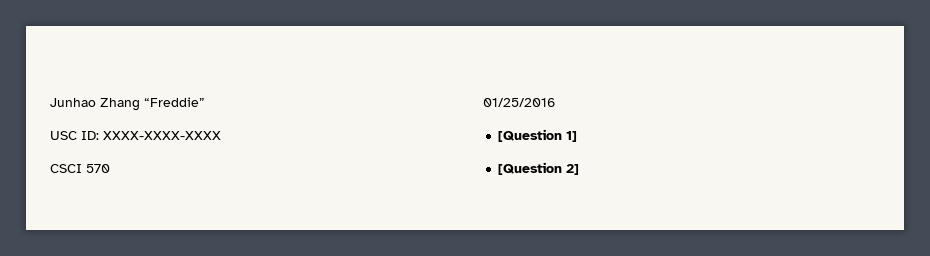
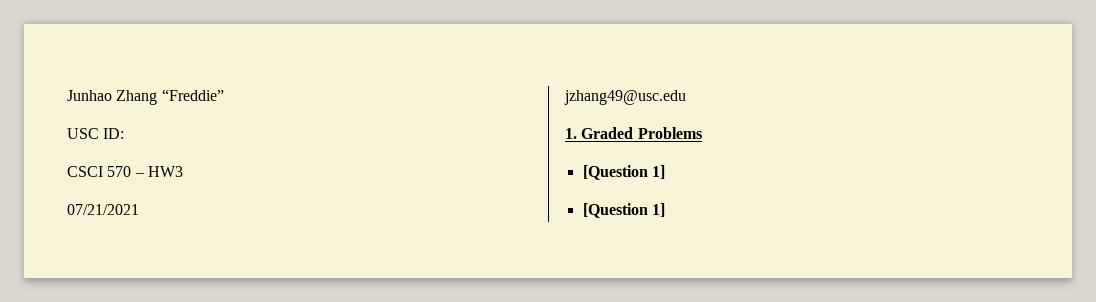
[103,131,221,140] XXXX-XXXX-XXXX -> (125, 133) none
[483,98,555,107] // 01/25/2016 -> [134,166,183,177] [67,204,139,215] [564,90,686,105] [565,127,702,139] – HW3 // 07/21/2021 // jzhang49@usc.edu // 1. Graded Problems
[566,164,580,175] 2] -> [651,203,665,217] 1]

